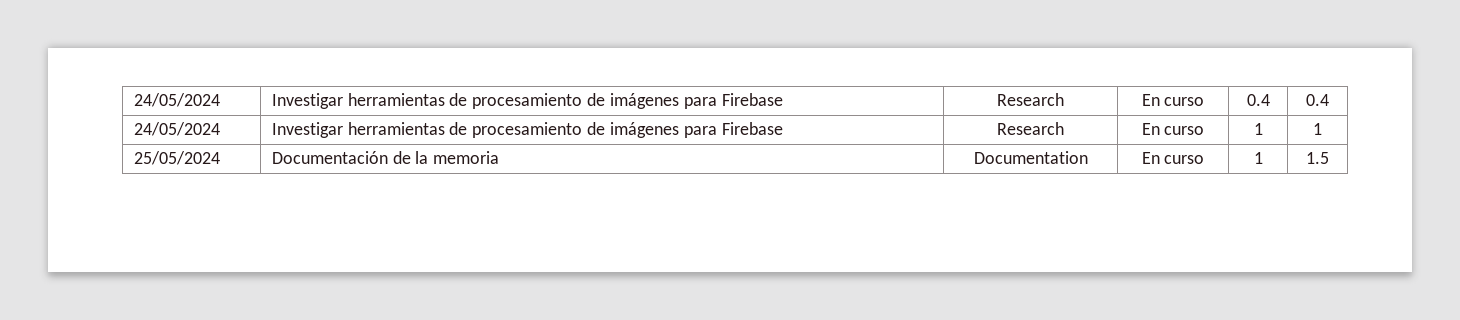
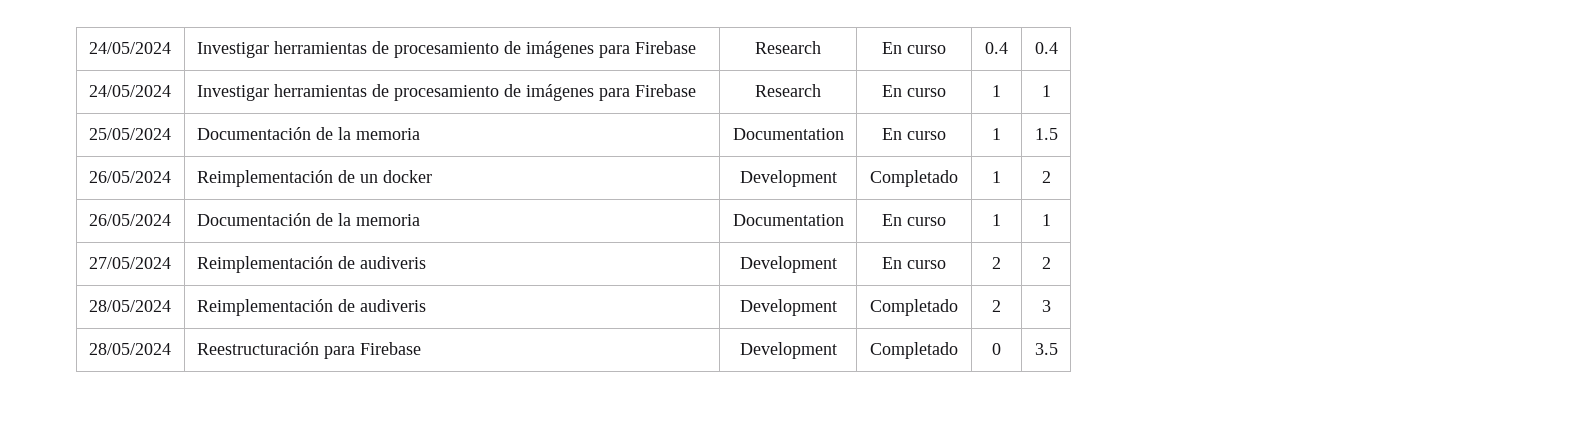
(1329, 158) none -> [88,171,171,183] [196,170,432,187] [739,170,837,187] [870,170,958,187] [992,171,1001,183] [1041,171,1051,183] [88,214,171,226] [196,213,420,226] [732,214,844,226] [882,214,946,226] [992,214,1001,226] [1041,214,1051,226] [88,257,171,269] [196,256,426,273] [739,256,837,273] [882,257,946,269] [992,257,1001,269] [1041,257,1051,269] [88,300,171,312] [196,299,426,316] [739,299,837,316] [870,299,958,316] [992,300,1001,312] [1041,300,1051,312] [88,343,171,355] [196,342,421,359] [739,342,837,359] [870,342,958,359] [992,343,1001,355] [1034,343,1058,355] // 26/05/2024 | Reimplementación de un docker | Development | Completado | 1 | 2 // 26/05/2024 | Documentación de la memoria | Documentation | En curso | 1 | 1 // 27/05/2024 | Reimplementación de audiveris | Development | En curso | 2 | 2 // 28/05/2024 | Reimplementación de audiveris | Development | Completado | 2 | 3 // 28/05/2024 | Reestructuración para Firebase | Development | Completado | 0 | 3.5

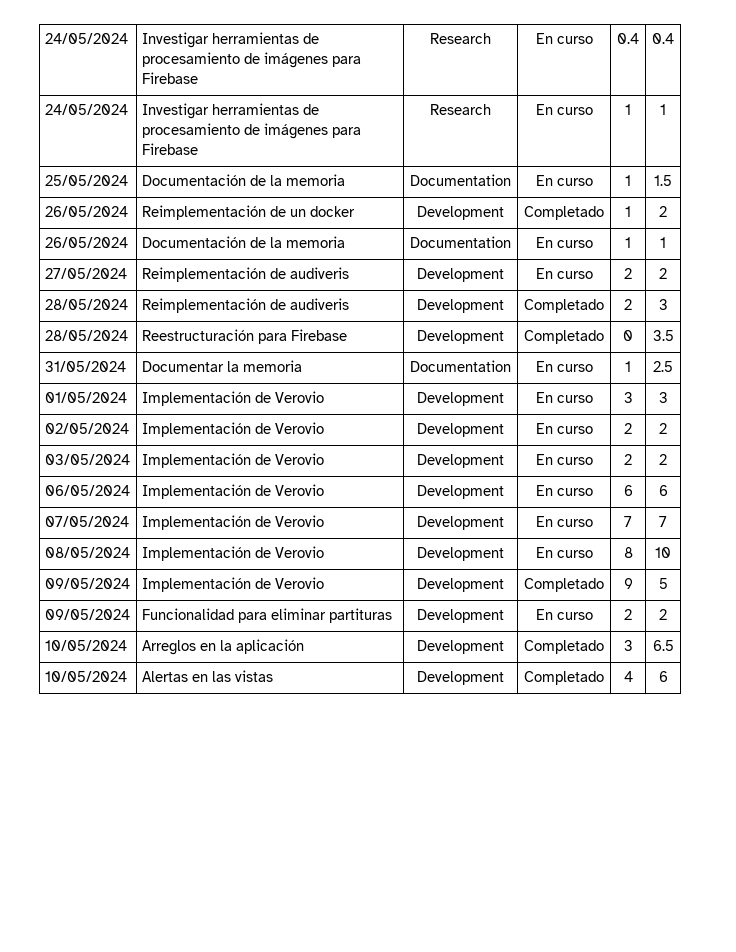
(1058, 349) none -> [44,361,126,372] [141,360,302,372] [410,360,511,372] [535,361,593,372] [625,361,631,372] [653,361,673,372] [44,392,127,403] [141,391,324,406] [417,392,504,406] [535,392,593,403] [623,392,633,403] [658,392,668,403] [44,423,129,434] [141,422,324,437] [417,423,504,437] [535,423,593,434] [624,423,632,434] [659,423,667,434] [44,454,130,465] [141,453,324,468] [417,454,504,468] [535,454,593,465] [624,454,632,465] [659,454,667,465] [44,485,130,496] [141,484,324,499] [417,485,504,499] [535,485,593,496] [623,485,633,496] [658,485,668,496] [44,516,129,527] [141,515,324,530] [417,516,504,530] [535,516,593,527] [624,516,632,527] [659,516,667,527] [44,547,130,558] [141,546,324,561] [417,547,504,561] [535,547,593,558] [623,547,633,558] [655,547,671,558] [44,578,130,589] [141,577,324,592] [417,578,504,592] [524,578,604,592] [623,578,633,589] [658,578,668,589] [44,609,130,620] [141,608,392,623] [417,609,504,623] [535,609,593,620] [624,609,632,620] [659,609,667,620] [44,640,127,651] [141,639,304,655] [417,640,504,654] [524,640,604,654] [623,640,633,651] [652,640,674,651] [44,671,127,682] [141,670,273,682] [417,671,504,685] [524,671,604,685] [623,671,633,682] [658,671,668,682] // 31/05/2024 | Documentar la memoria | Documentation | En curso | 1 | 2.5 // 01/05/2024 | Implementación de Verovio | Development | En curso | 3 | 3 // 02/05/2024 | Implementación de Verovio | Development | En curso | 2 | 2 // 03/05/2024 | Implementación de Verovio | Development | En curso | 2 | 2 // 06/05/2024 | Implementación de Verovio | Development | En curso | 6 | 6 // 07/05/2024 | Implementación de Verovio | Development | En curso | 7 | 7 // 08/05/2024 | Implementación de Verovio | Development | En curso | 8 | 10 // 09/05/2024 | Implementación de Verovio | Development | Completado | 9 | 5 // 09/05/2024 | Funcionalidad para eliminar partituras | Development | En curso | 2 | 2 // 10/05/2024 | Arreglos en la aplicación | Development | Completado | 3 | 6.5 // 10/05/2024 | Alertas en las vistas | Development | Completado | 4 | 6

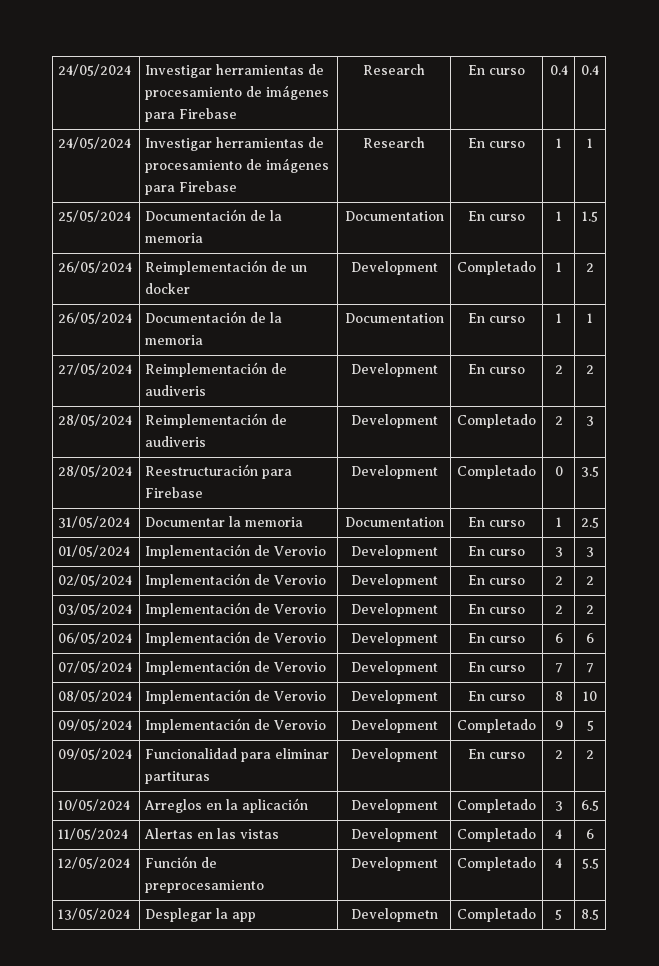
[44,671,127,682] 10/05/2024 -> [58,828,129,840] 11/05/2024
(668, 676) none -> [58,857,131,869] [145,856,218,868] [145,880,265,893] [350,857,438,871] [457,857,536,871] [555,858,562,868] [581,858,599,869] [58,908,131,920] [145,908,257,922] [350,908,438,922] [457,908,536,922] [555,909,562,920] [581,909,599,920] // 12/05/2024 | Función de preprocesamiento | Development | Completado | 4 | 5.5 // 13/05/2024 | Desplegar la app | Developmetn | Completado | 5 | 8.5

